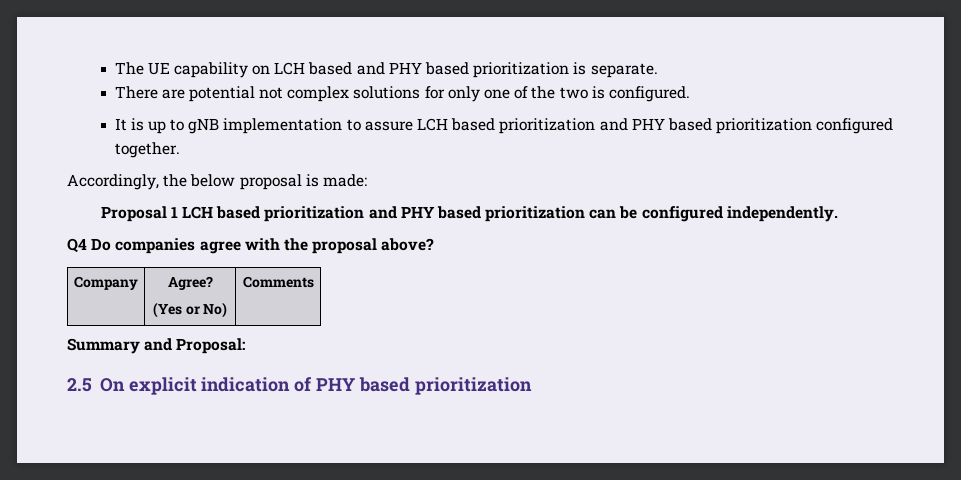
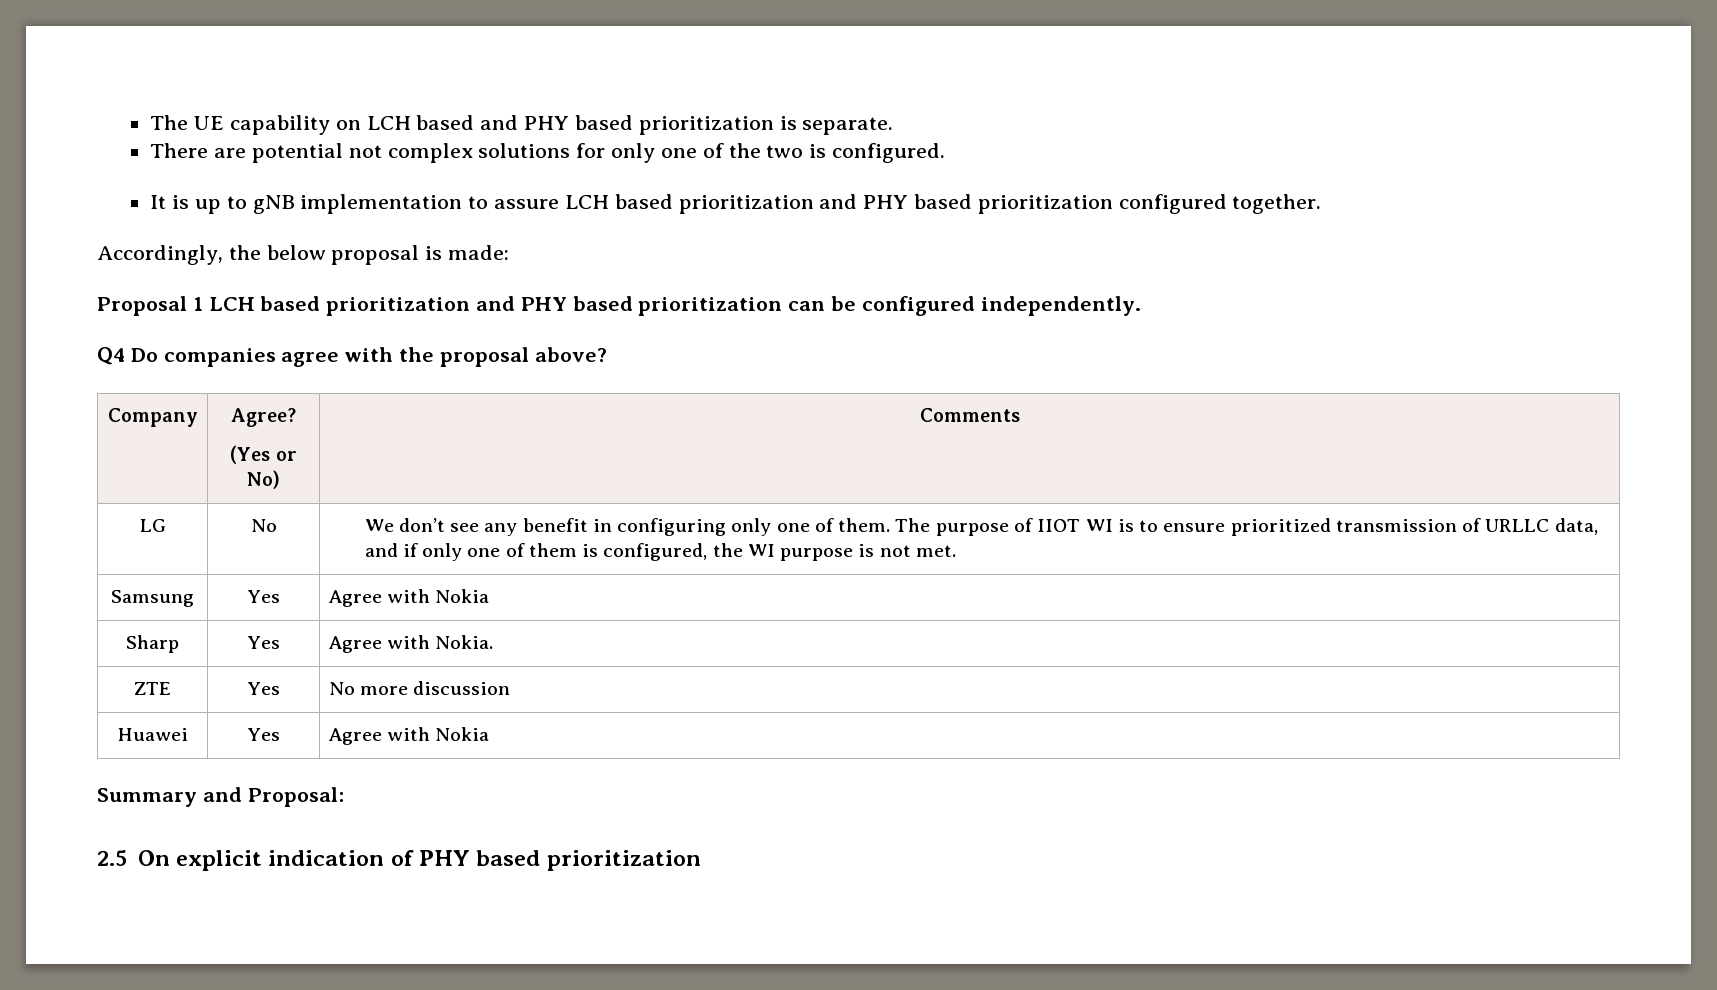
(314, 282) none -> [139,519,166,532] [250,519,277,532] [364,518,1598,536] [364,543,957,561] [111,590,194,607] [247,590,281,603] [328,589,490,607] [126,635,179,653] [247,636,281,649] [328,635,494,653] [134,682,171,695] [247,682,281,695] [328,681,511,695] [117,728,188,741] [247,728,281,741] [328,727,490,745] // LG | No | We don’t see any benefit in configuring only one of them. The purpose of IIOT WI is to ensure prioritized transmission of URLLC data, and if only one of them is configured, the WI purpose is not met. // Samsung | Yes | Agree with Nokia // Sharp | Yes | Agree with Nokia. // ZTE | Yes | No more discussion // Huawei | Yes | Agree with Nokia

